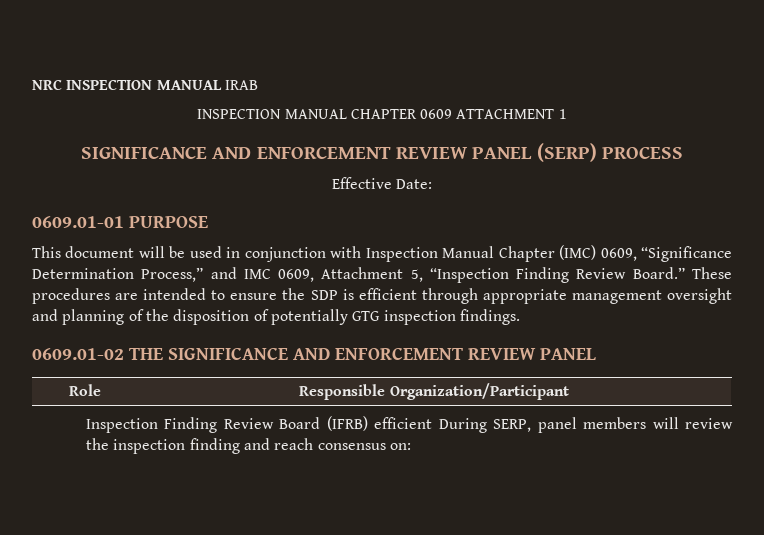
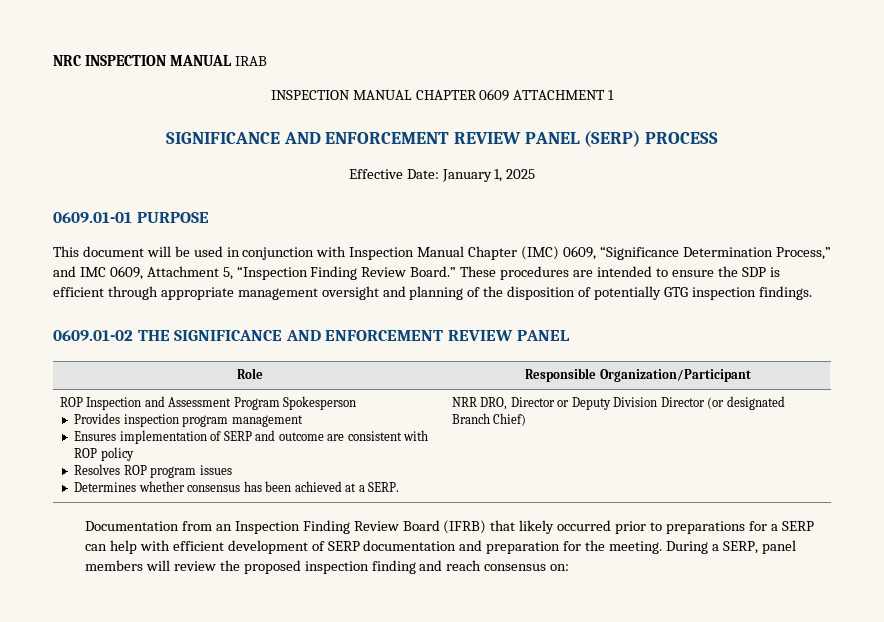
(433, 184) none -> [441,169,536,182] January 1, 2025
(569, 391) // -> [59,396,357,410] [74,413,303,427] [74,430,429,444] [74,447,134,461] [74,464,232,478] [74,481,400,492] [451,396,785,410] [451,413,527,426] [85,521,232,531] // ROP Inspection and Assessment Program Spokesperson // Provides inspection program management // Ensures implementation of SERP and outcome are consistent with ROP policy // Resolves ROP program issues // Determines whether consensus has been achieved at a SERP. | NRR DRO, Director or Deputy Division Director (or designated Branch Chief) // Documentation from an
[374,417,487,433] efficient During -> [490,520,814,534] [85,540,719,554] that likely occurred prior to preparations for a SERP can help with efficient development of SERP documentation and preparation for the meeting. During a
(109, 444) none -> [243,560,301,574] proposed

